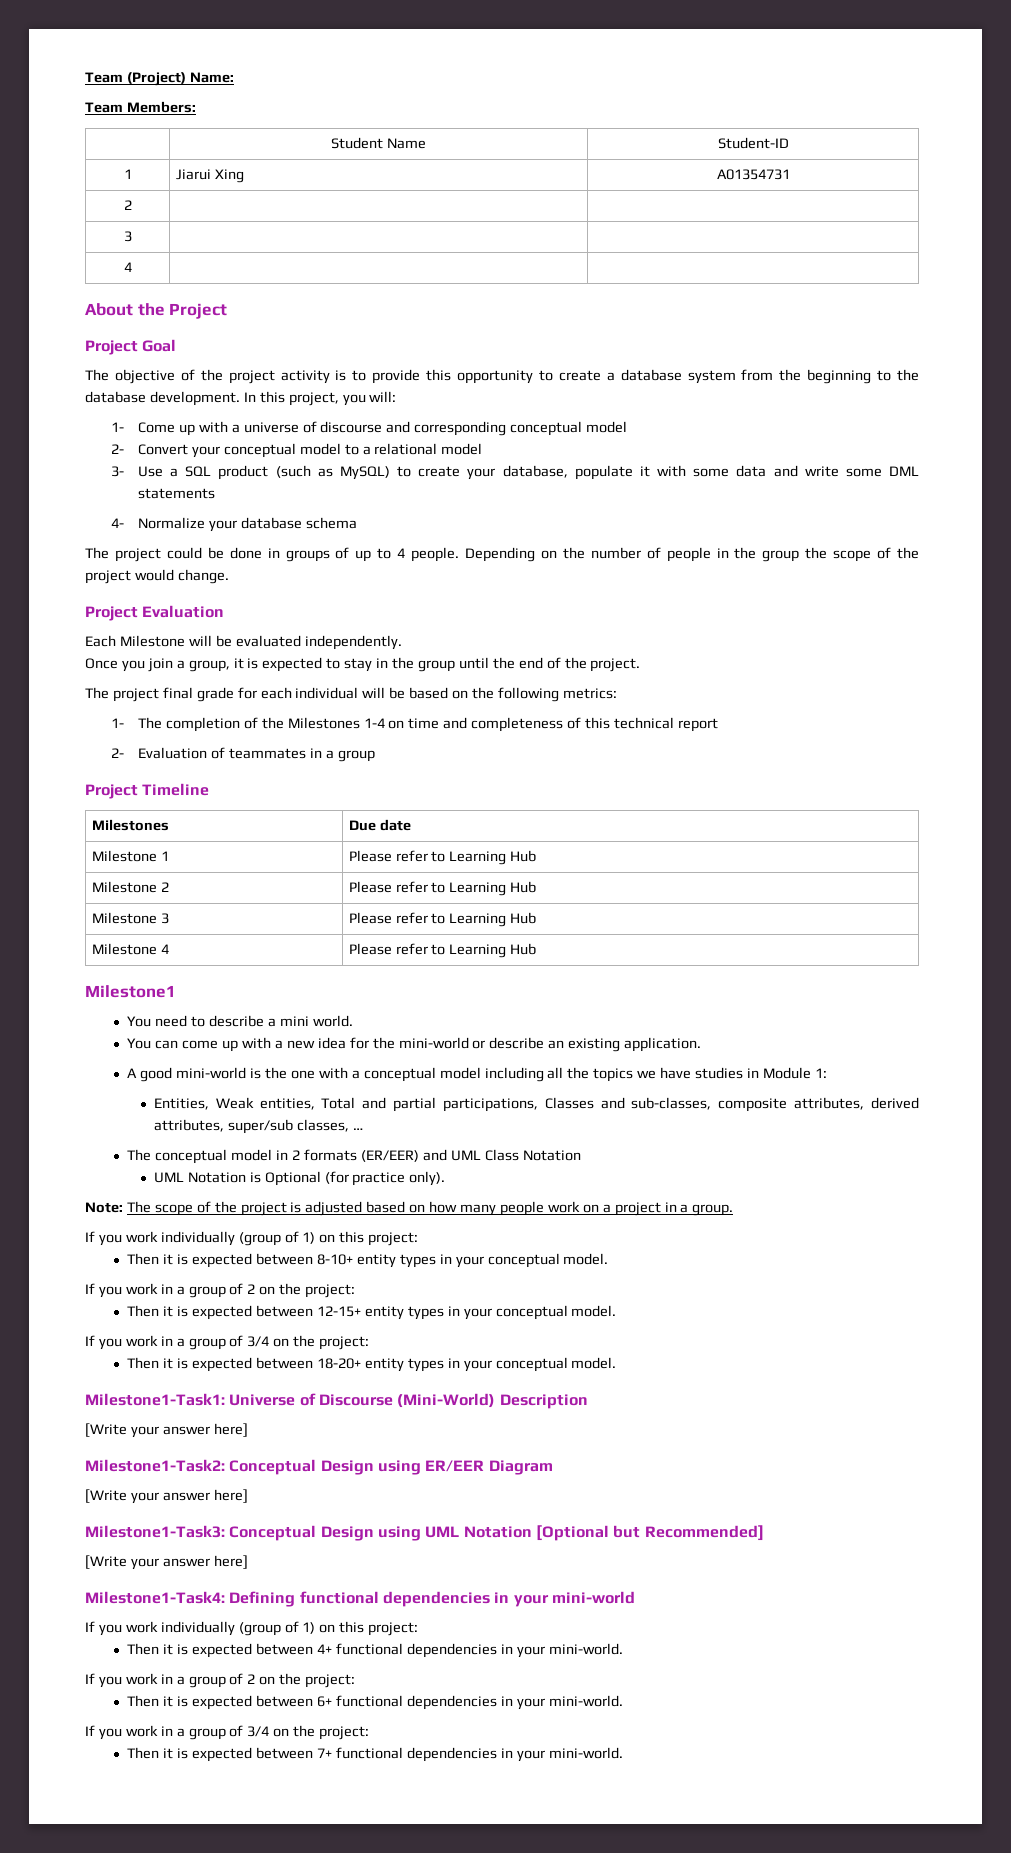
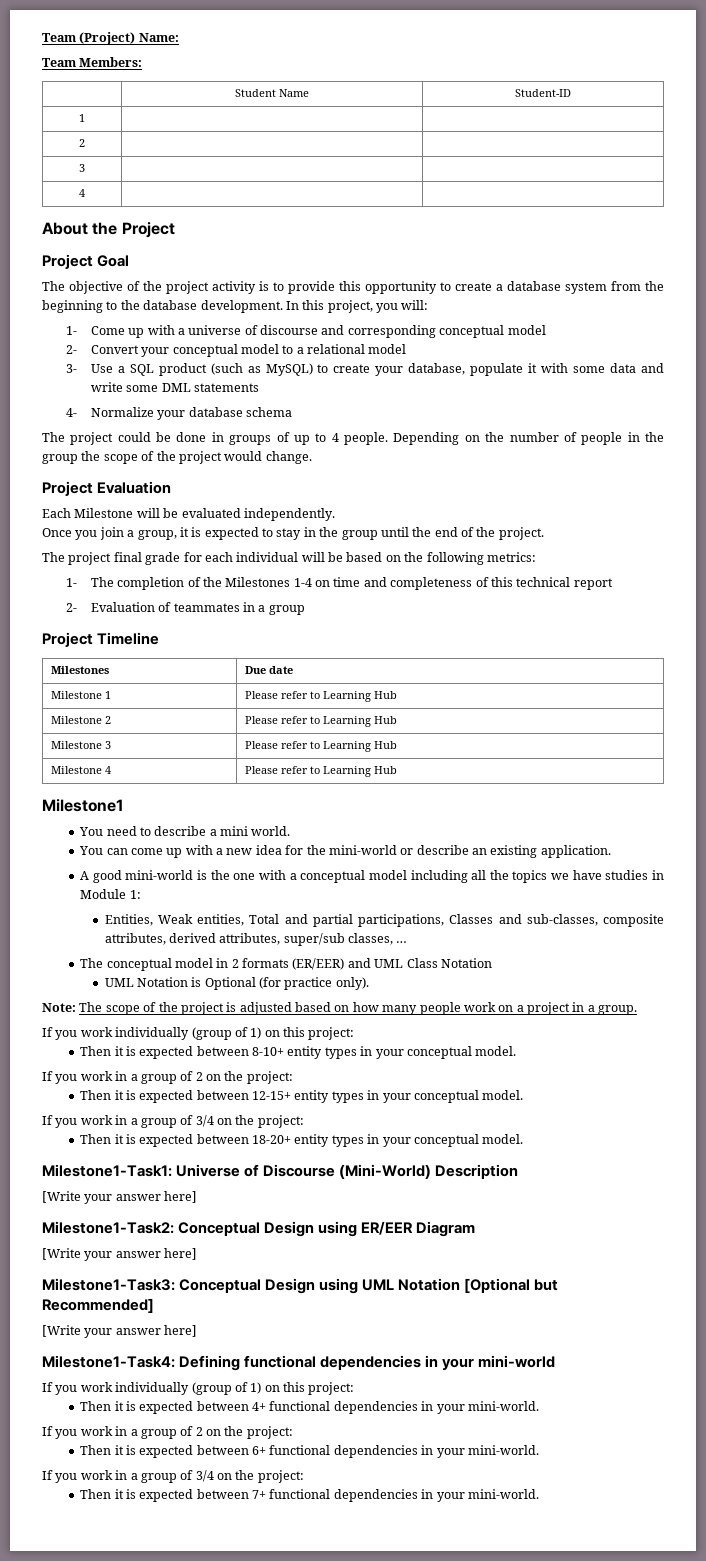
[175,169,244,183] [716,169,790,180] Jiarui Xing | A01354731 -> (85, 118) |

